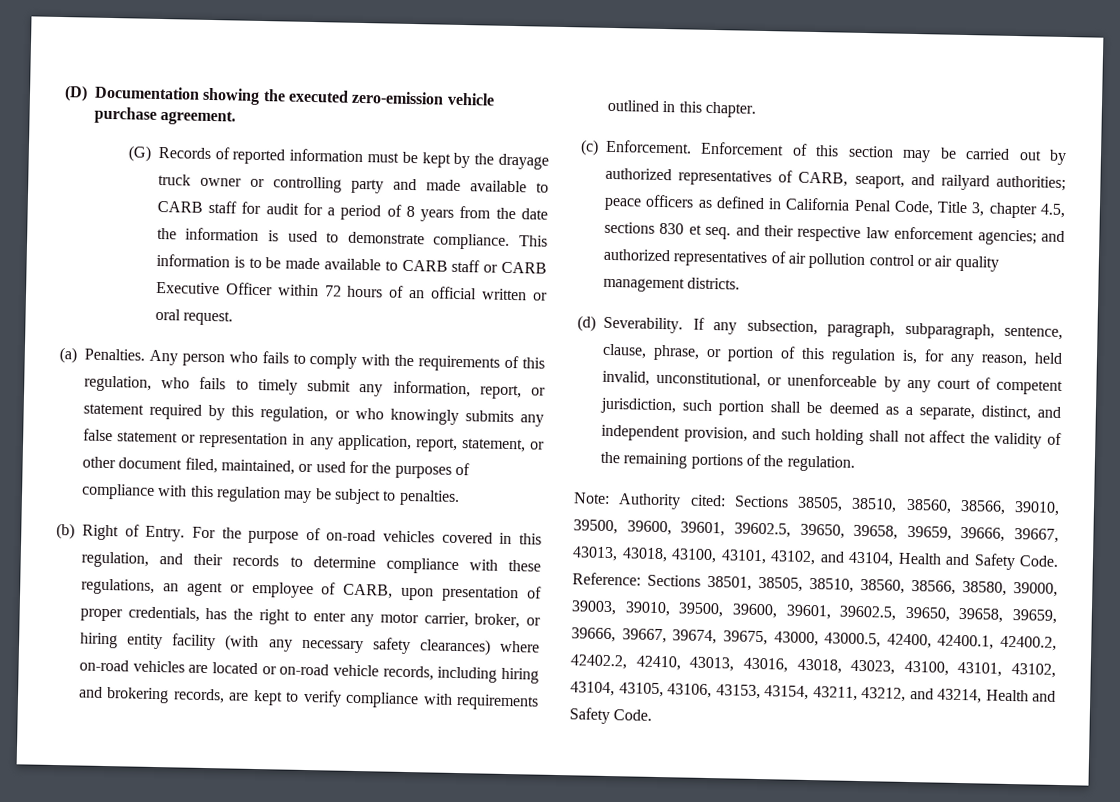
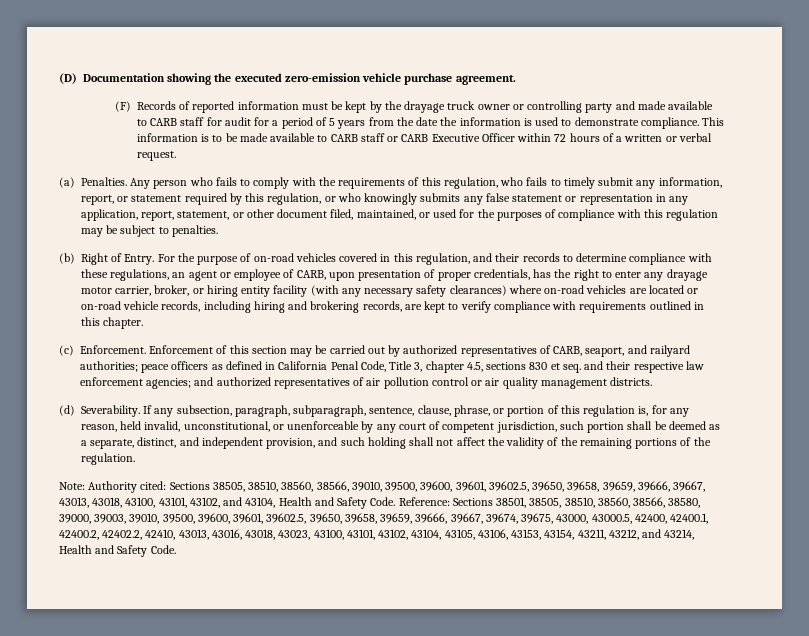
[127,145,151,162] (G) -> [114,101,131,112] (F)
[405,205,415,218] 8 -> [329,118,336,126] 5
[409,286,478,300] an official -> [616,136,623,142] a
[154,308,181,321] oral -> [678,133,712,142] verbal
(375, 620) none -> [666,269,708,281] drayage

